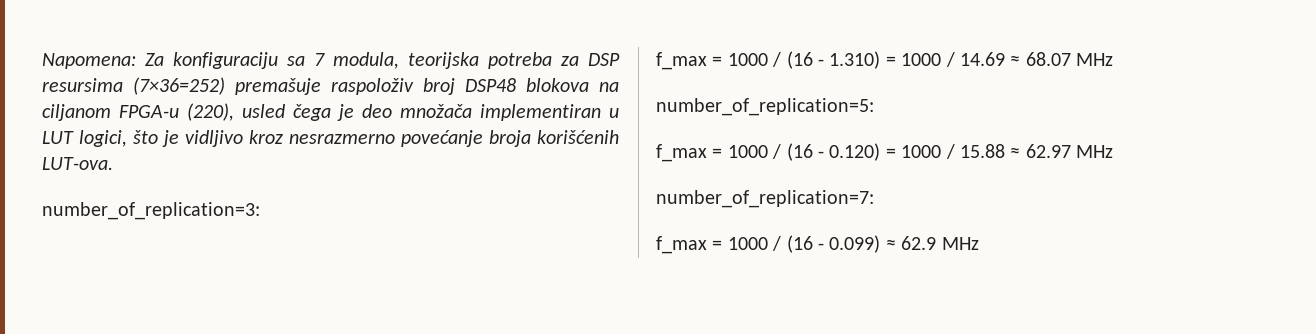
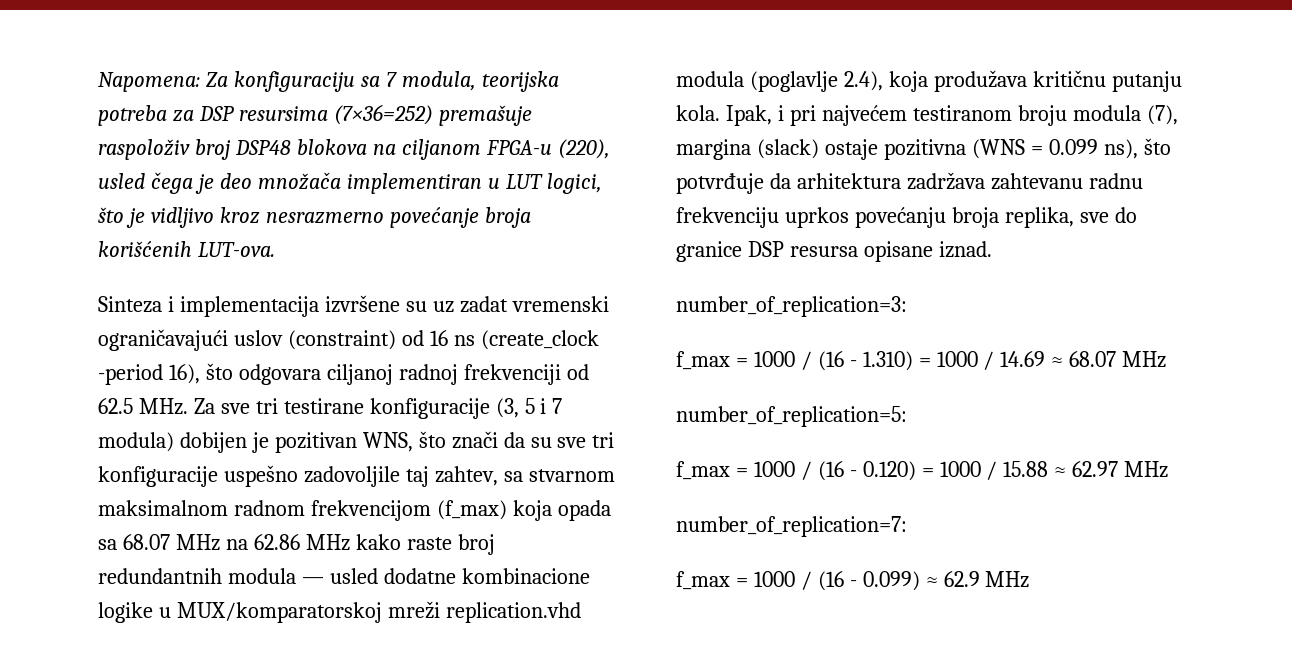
(113, 163) none -> [98,295,609,317] [98,329,599,351] [98,363,589,385] [98,398,563,419] [98,431,615,453] [98,465,615,487] [98,500,611,521] [98,534,495,555] [98,568,590,584] [98,601,581,623] [676,70,1182,92] [676,105,1178,126] [676,138,1171,160] [676,172,1143,194] [676,207,1137,228] [676,241,992,262] // Sinteza i implementacija izvršene su uz zadat vremenski ograničavajući uslov (constraint) od 16 ns (create_clock -period 16), što odgovara ciljanoj radnoj frekvenciji od 62.5 MHz. Za sve tri testirane konfiguracije (3, 5 i 7 modula) dobijen je pozitivan WNS, što znači da su sve tri konfiguracije uspešno zadovoljile taj zahtev, sa stvarnom maksimalnom radnom frekvencijom (f_max) koja opada sa 68.07 MHz na 62.86 MHz kako raste broj redundantnih modula — usled dodatne kombinacione logike u MUX/komparatorskoj mreži replication.vhd modula (poglavlje 2.4), koja produžava kritičnu putanju kola. Ipak, i pri najvećem testiranom broju modula (7), margina (slack) ostaje pozitivna (WNS = 0.099 ns), što potvrđuje da arhitektura zadržava zahtevanu radnu frekvenciju uprkos povećanju broja replika, sve do granice DSP resursa opisane iznad.

